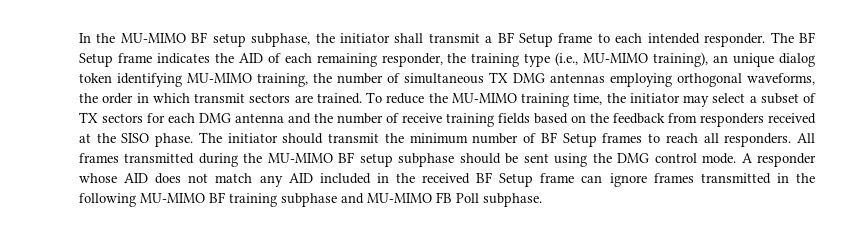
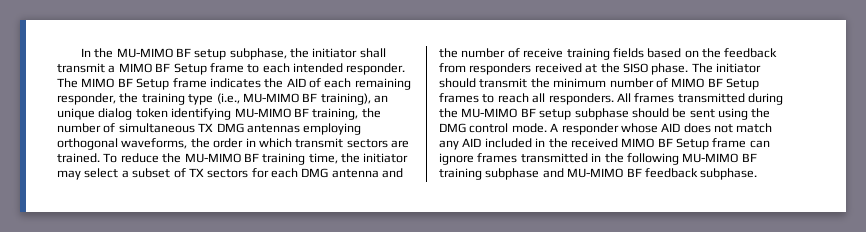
(493, 39) none -> [118,63,152,73] MIMO
(794, 37) none -> [81,78,115,88] MIMO
(649, 58) none -> [302,93,318,102] BF
(252, 78) none -> [293,108,309,117] BF
(517, 98) none -> [243,153,259,162] BF
(537, 138) none -> [671,78,705,88] MIMO
(471, 178) none -> [621,138,655,148] MIMO
[436,192,479,203] FB Poll -> [626,168,698,178] BF feedback

